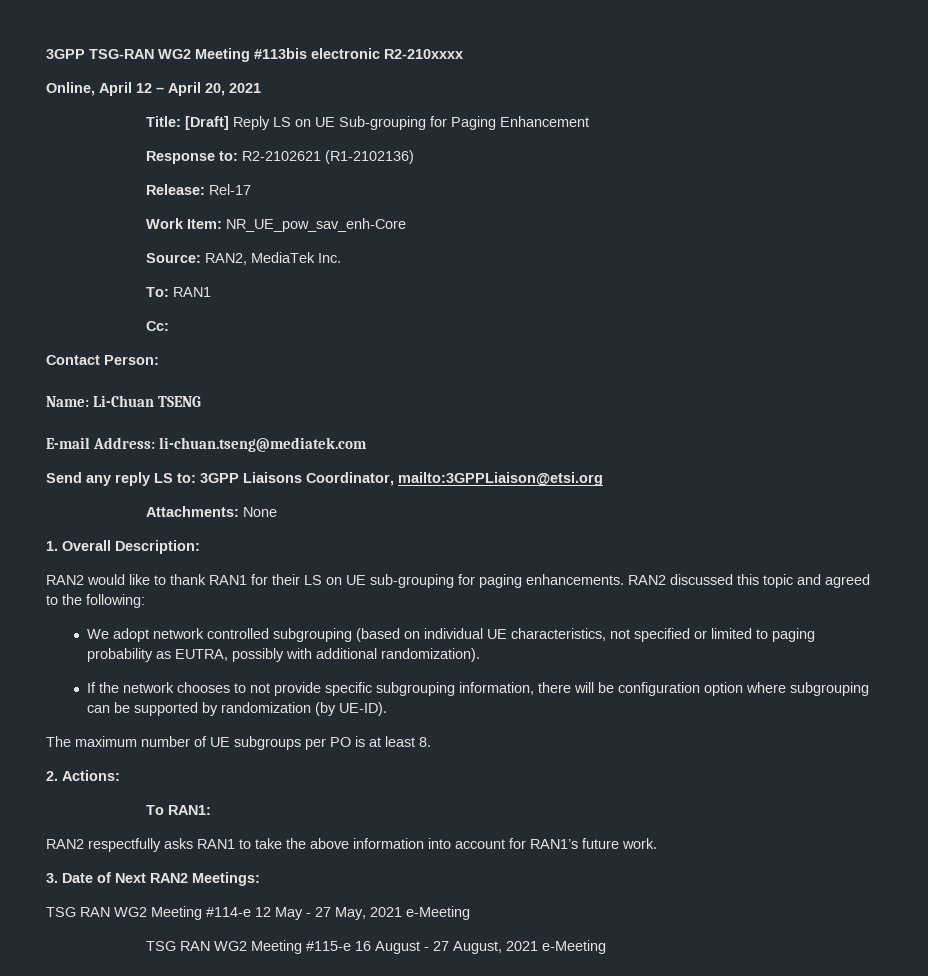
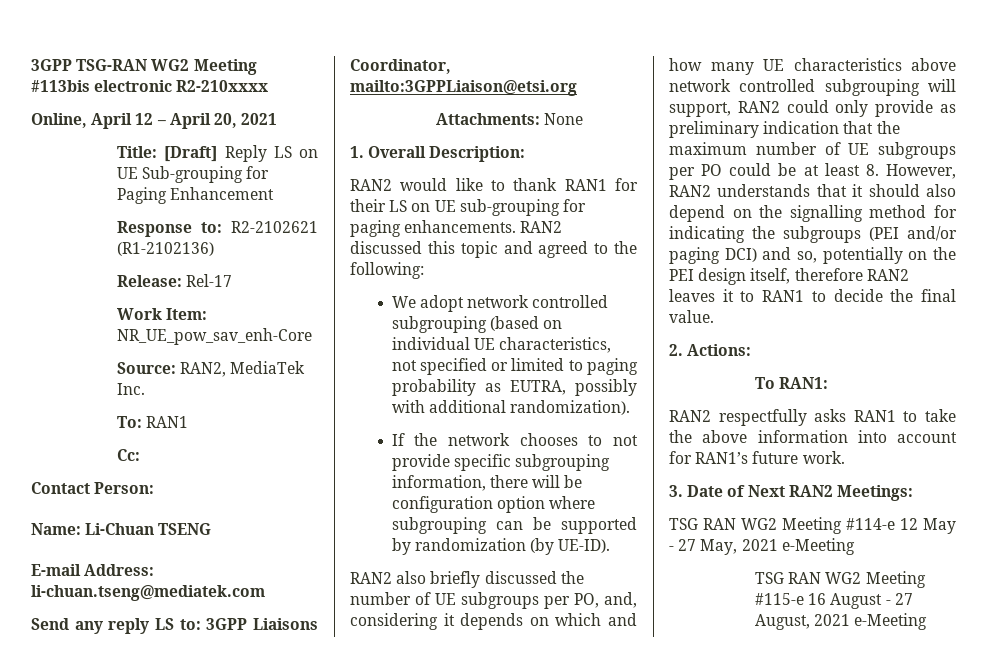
[46,736,71,747] The -> [350,571,584,588] [350,592,637,609] [350,613,637,630] [669,58,956,75] [669,79,956,96] [669,100,956,117] [669,121,900,138] RAN2 also briefly discussed the number of UE subgroups per PO, and, considering it depends on which and how many UE characteristics above network controlled subgrouping will support, RAN2 could only provide as preliminary indication that the
[355,736,365,747] is -> [729,163,797,176] could be
(431, 742) none -> [886,164,956,179] [669,184,956,197] [669,205,957,222] [669,226,957,243] [669,247,956,264] [669,268,909,285] [669,289,956,302] [669,310,714,323] However, RAN2 understands that it should also depend on the signalling method for indicating the subgroups (PEI and/or paging DCI) and so, potentially on the PEI design itself, therefore RAN2 leaves it to RAN1 to decide the final value.

